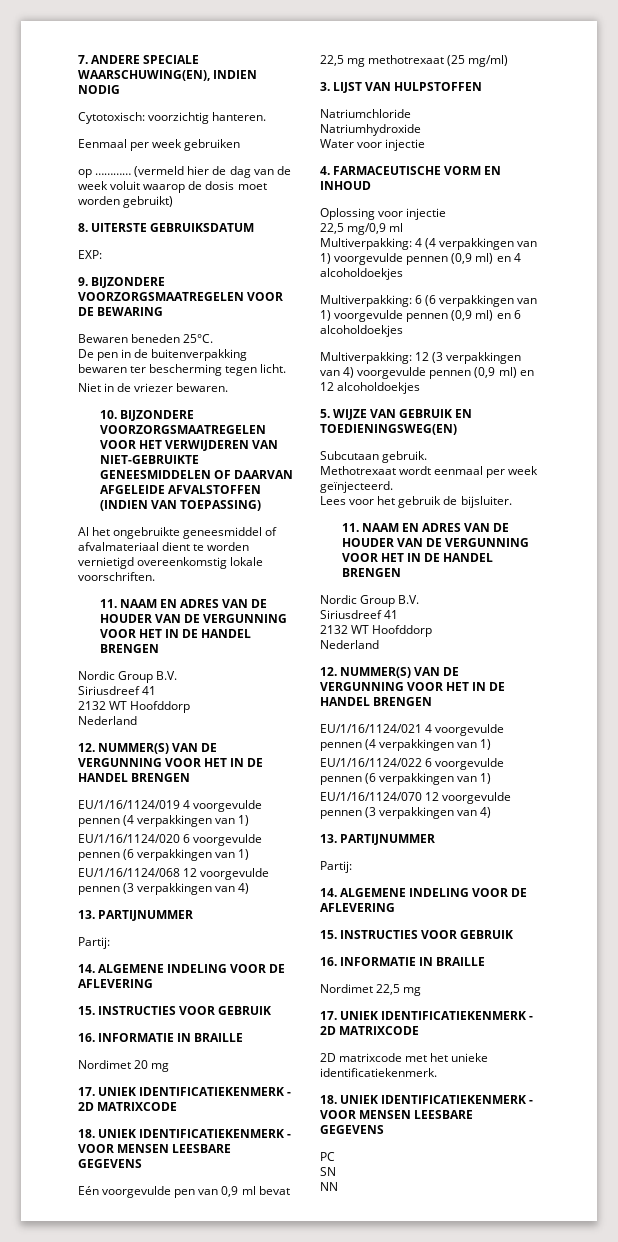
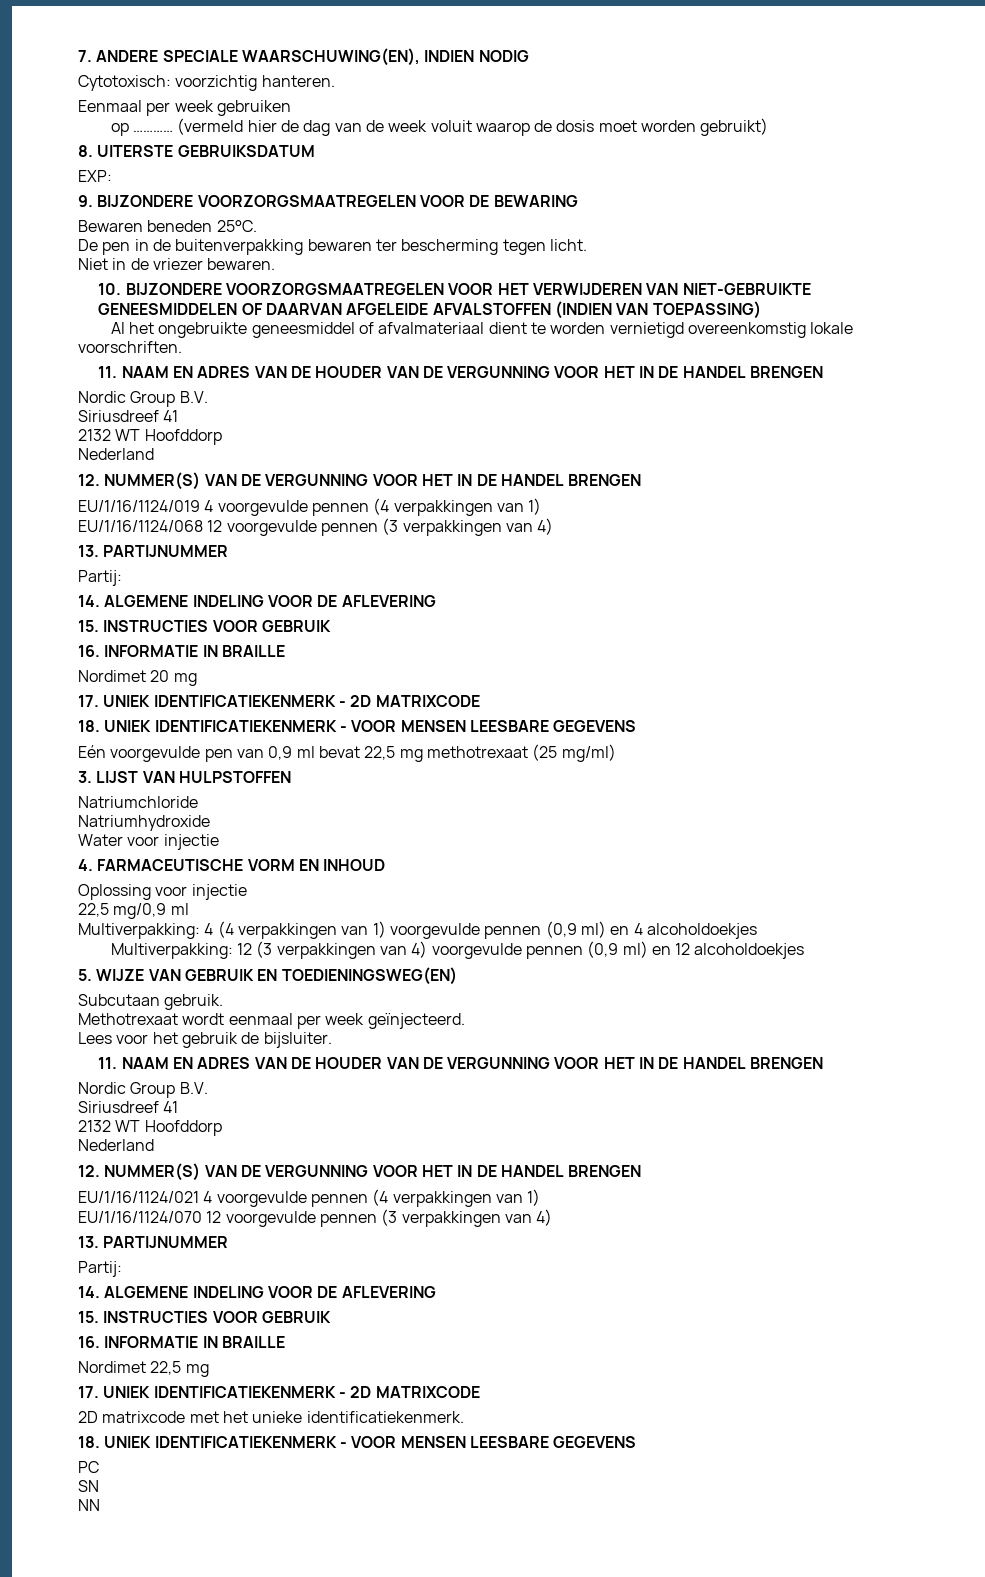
[78,834,263,846] [78,849,250,861] // EU/1/16/1124/020 6 voorgevulde pennen (6 verpakkingen van 1) -> (542, 506) none
[320,295,538,307] [320,310,521,322] [320,325,403,337] // Multiverpakking: 6 (6 verpakkingen van 1) voorgevulde pennen (0,9 ml) en 6 alcoholdoekjes -> (757, 931) none
[320,758,505,770] [320,773,492,785] // EU/1/16/1124/022 6 voorgevulde pennen (6 verpakkingen van 1) -> (541, 1197) none

